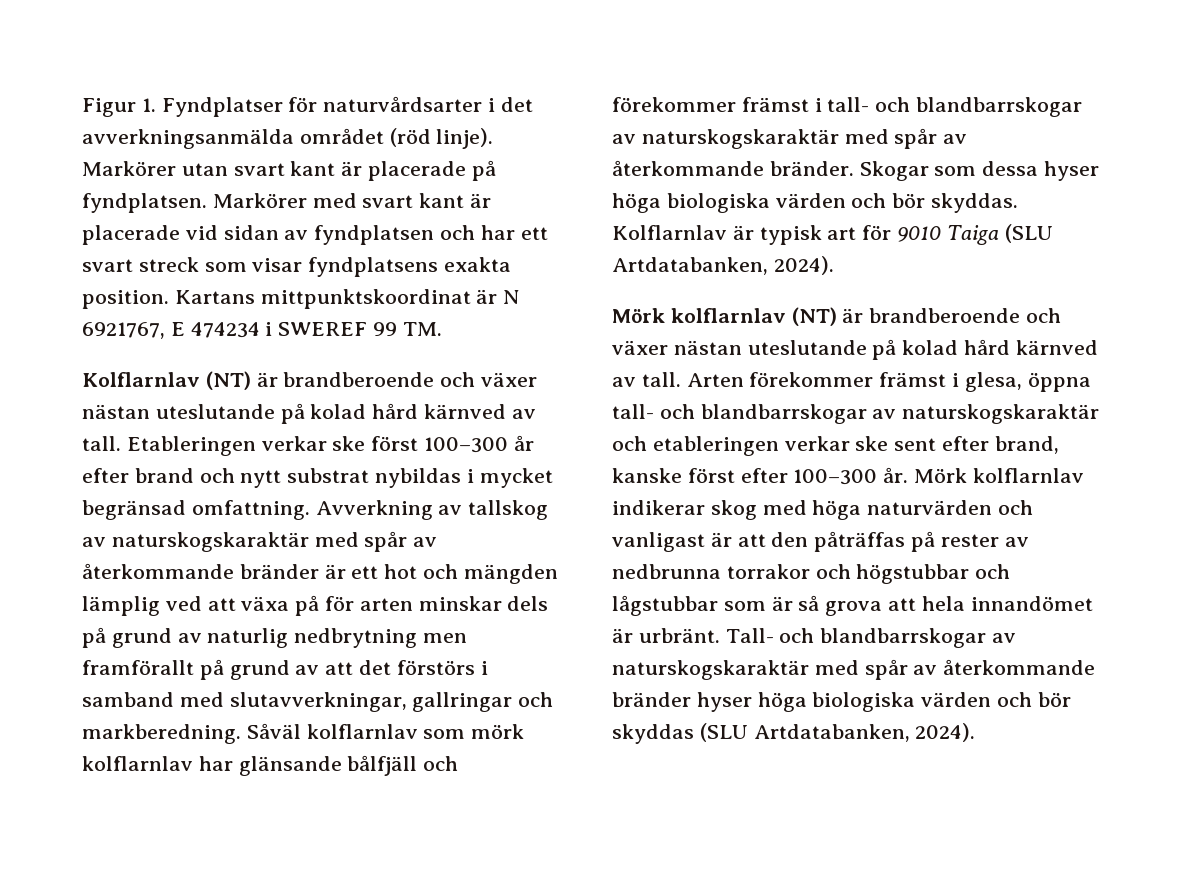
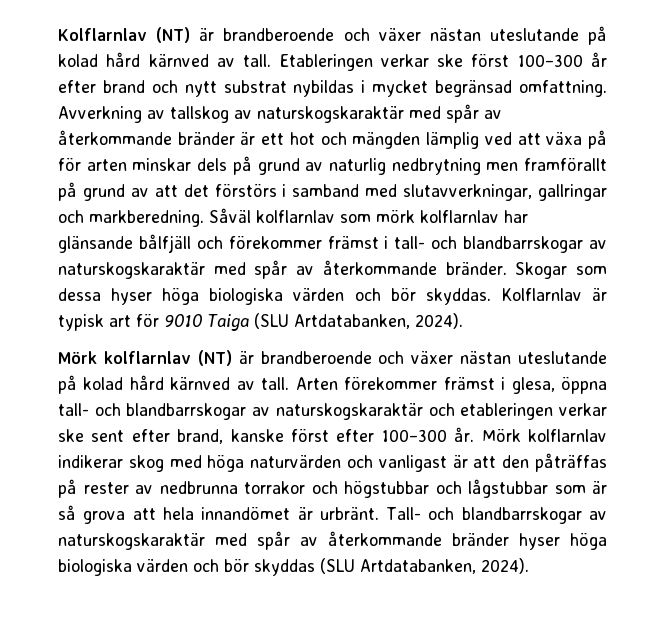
[82,96,533,117] [82,128,494,149] [82,160,496,181] [82,193,492,213] [82,225,548,245] [82,257,512,277] [82,289,520,309] [82,322,442,339] Figur 1. Fyndplatser för naturvårdsarter i det avverkningsanmälda området (röd linje). Markörer utan svart kant är placerade på fyndplatsen. Markörer med svart kant är placerade vid sidan av fyndplatsen och har ett svart streck som visar fyndplatsens exakta position. Kartans mittpunktskoordinat är N 6921767, E 474234 i SWEREF 99 TM. // -> (58, 34) none

